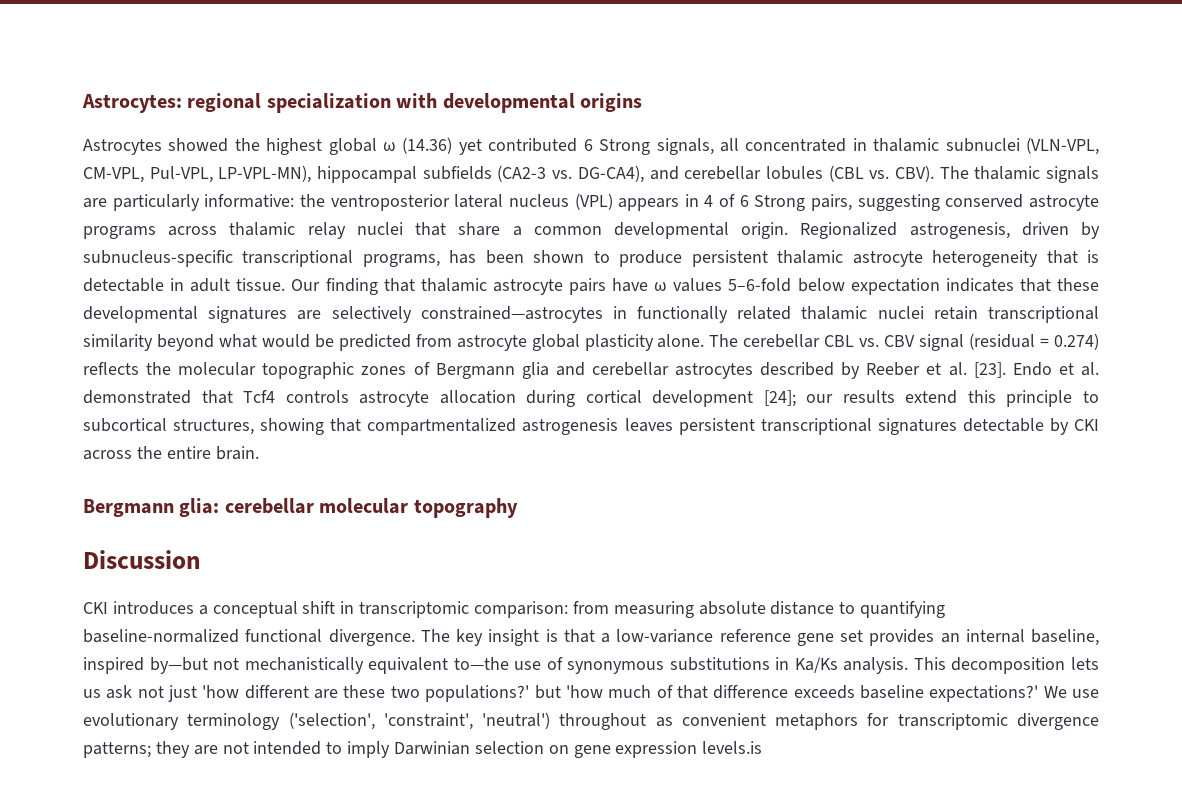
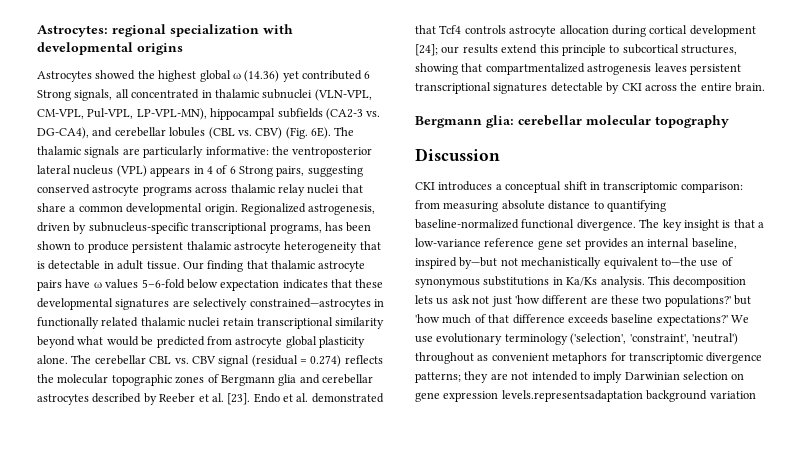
[894,165,934,182] CBV). -> [255,127,331,139] CBV) (Fig. 6E).
[702,741,763,754] levels.is -> [501,390,756,402] levels.representsadaptation background variation

